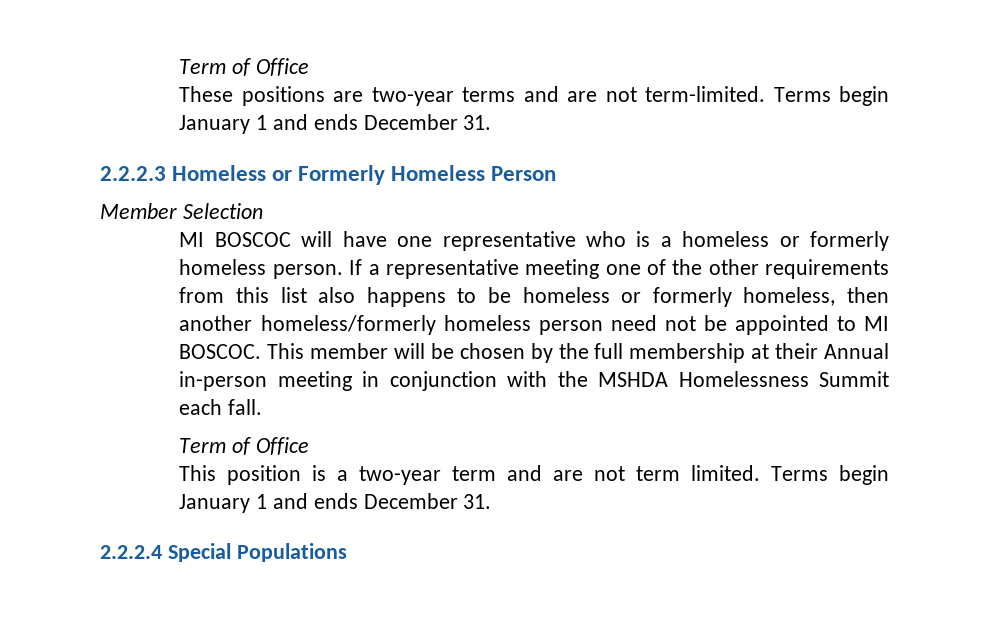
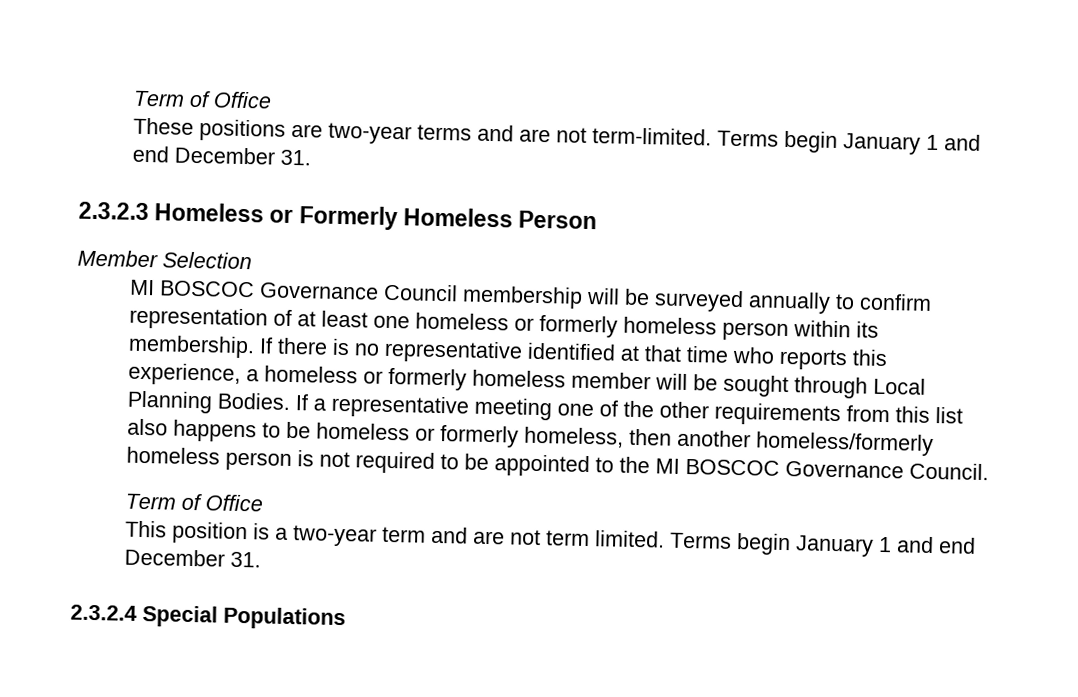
[313,114,492,130] [100,166,166,181] ends December 31. // 2.2.2.3 -> [132,145,312,166] [78,201,149,221] end December 31. // 2.3.2.3
[301,231,651,251] will have one representative who is -> [259,282,933,314] [129,306,880,342] [128,334,889,371] [128,362,242,386] Governance Council membership will be surveyed annually to confirm representation of at least one homeless or formerly homeless person within its membership. If there is no representative identified at that time who reports this experience,
[272,264,343,279] person. -> [571,371,927,399] [127,390,292,414] member will be sought through Local Planning Bodies.
[610,315,890,335] [179,343,889,363] [179,371,889,391] [179,399,263,415] need not be appointed to MI BOSCOC. This member will be chosen by the full membership at their Annual in-person meeting in conjunction with the MSHDA Homelessness Summit each fall. -> [297,450,990,481] is not required to be appointed to the MI BOSCOC Governance Council.
[313,493,492,509] [100,545,162,559] ends December 31. // 2.2.2.4 -> [938,537,977,554] [124,548,262,568] [70,604,137,621] end December 31. // 2.3.2.4

